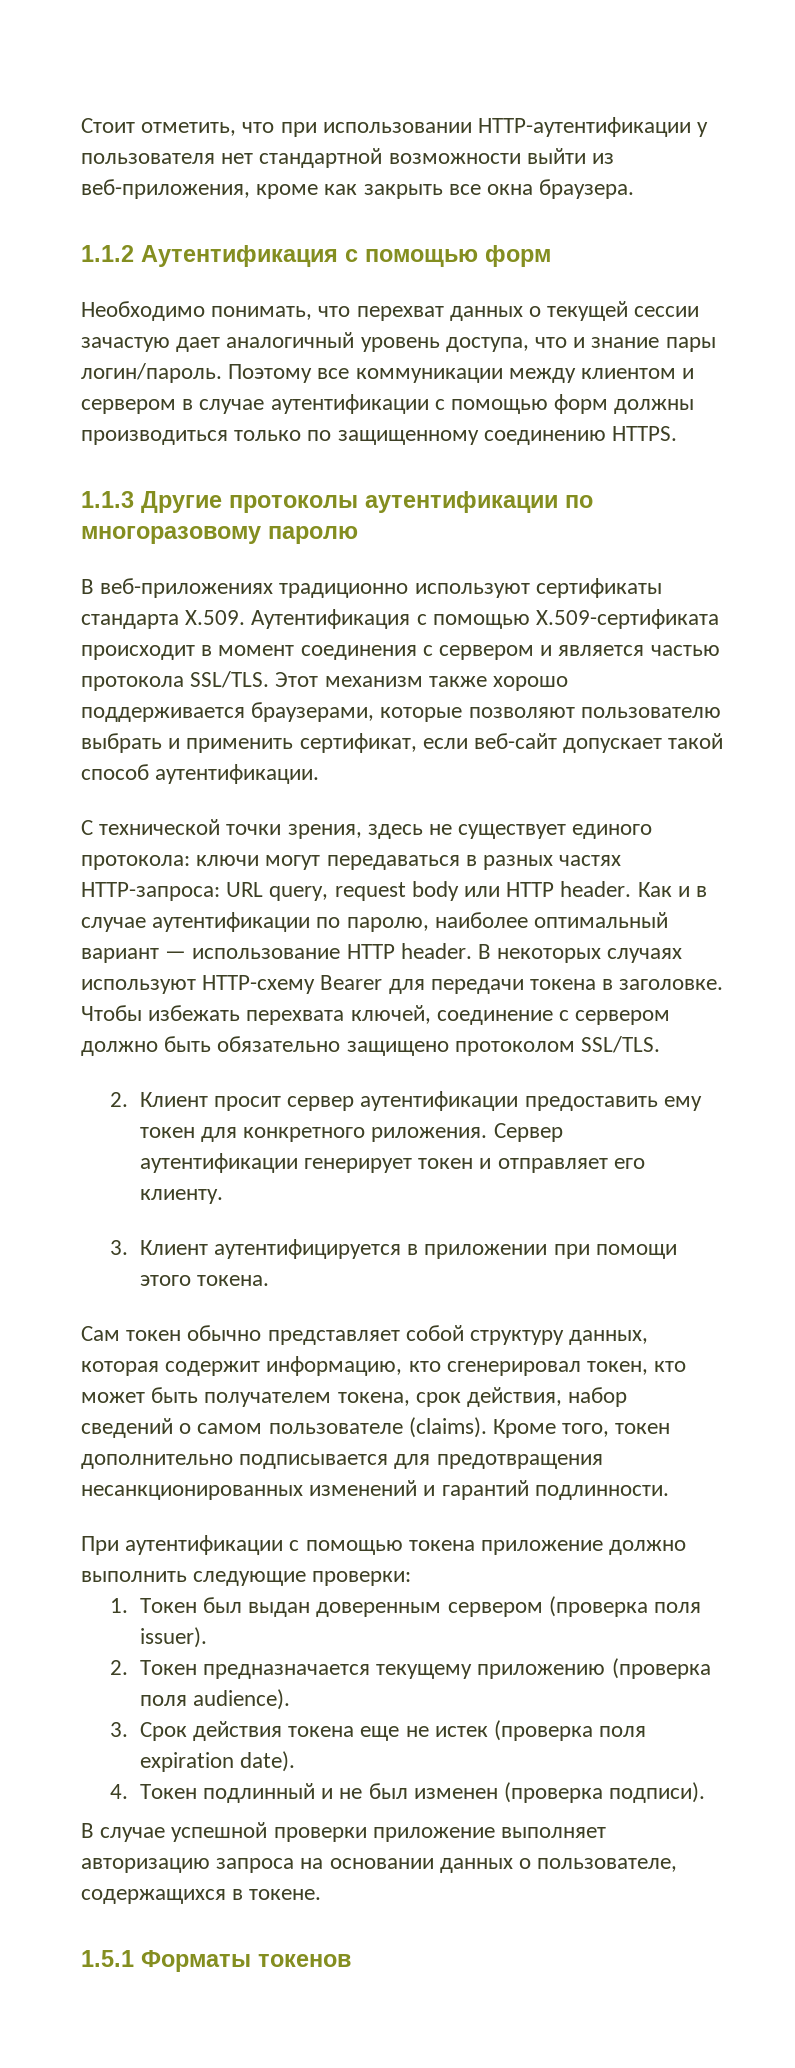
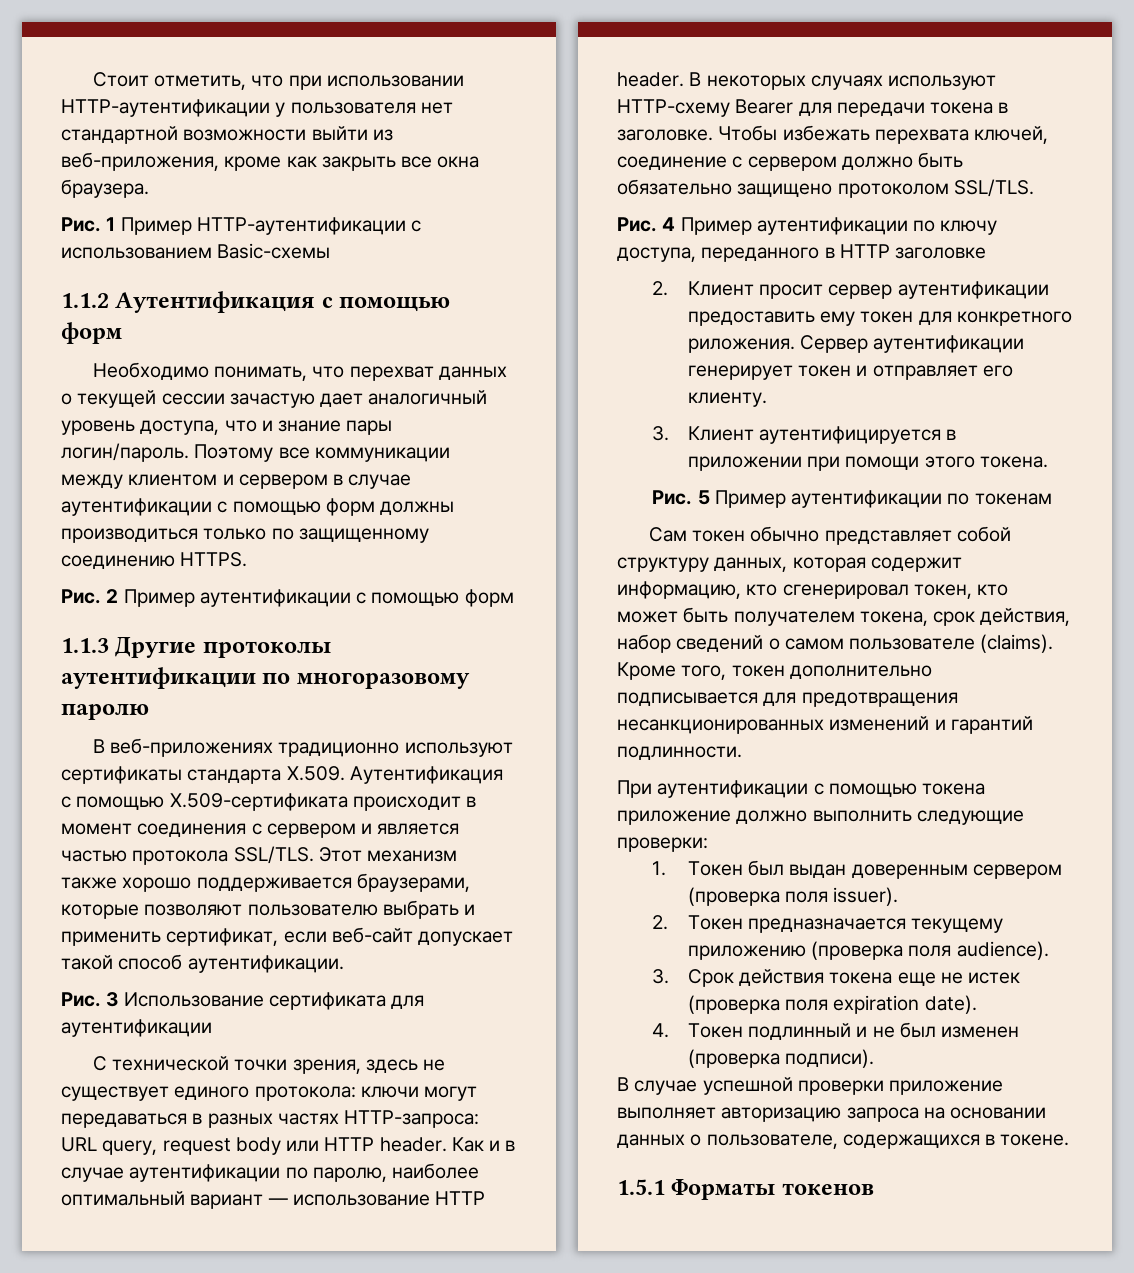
(635, 189) none -> [61,217,422,235] [61,243,331,259] // Рис. 1 Пример HTTP-аутентификации с использованием Basic-схемы
(678, 433) none -> [61,589,514,607] // Рис. 2 Пример аутентификации с помощью форм
(320, 774) none -> [61,992,425,1010] [61,1019,212,1037] // Рис. 3 Использование сертификата для аутентификации
(661, 1044) none -> [617,217,998,235] [617,244,987,262] // Рис. 4 Пример аутентификации по ключу доступа, переданного в HTTP заголовке
(269, 1280) none -> [652,490,1052,508] // Рис. 5 Пример аутентификации по токенам

